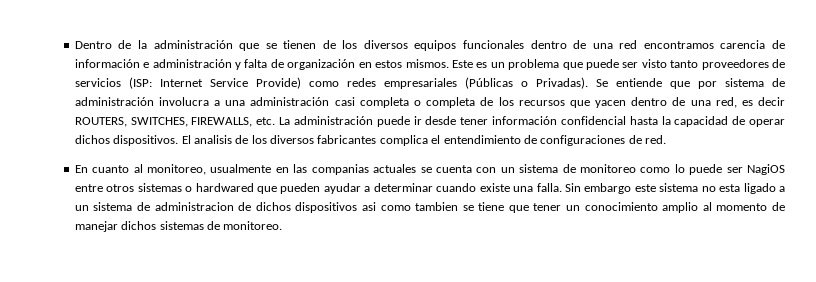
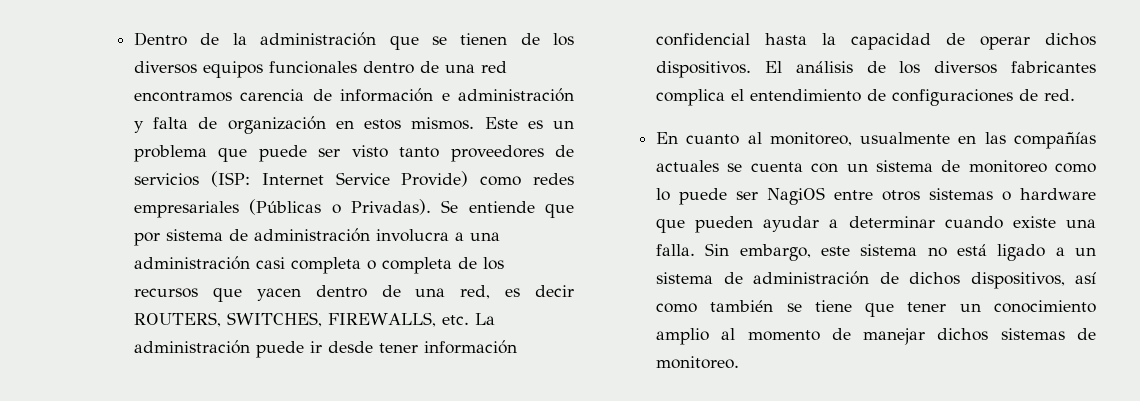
[193,135,232,144] analisis -> [795,61,853,73] análisis
[311,164,369,175] companias -> [1014,132,1096,149] compañías
[195,183,254,192] hardwared -> [1019,188,1096,200] hardware
[584,183,632,194] embargo -> [739,244,811,261] embargo,
[719,184,741,192] esta -> [957,244,988,256] está
[154,202,234,211] administracion -> [753,271,870,285] administración
[295,202,459,213] dispositivos asi como tambien -> [970,272,1096,289] [656,300,774,313] dispositivos, así como también

